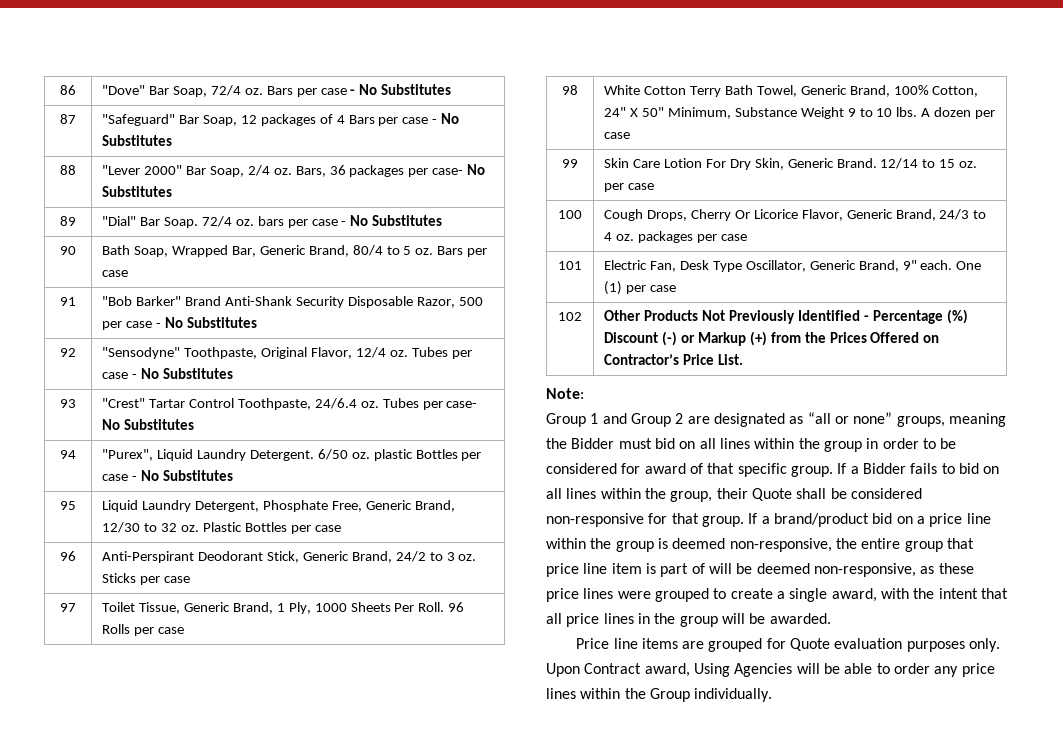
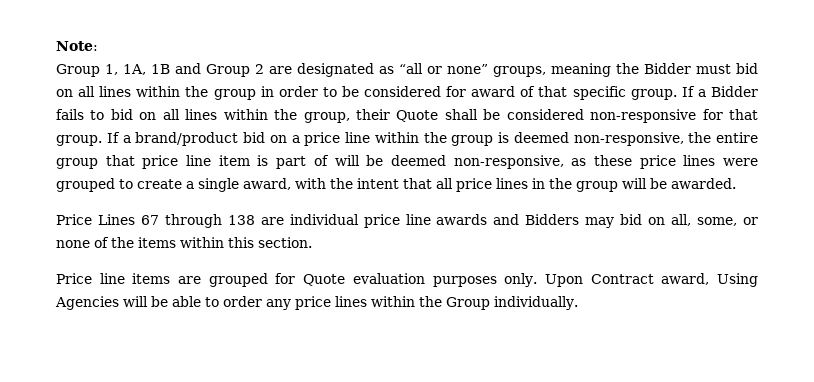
[60,85,76,95] [102,84,452,97] [60,114,76,124] [102,113,460,126] [102,135,173,146] [60,165,76,175] [102,164,486,177] [102,186,173,197] [60,216,76,226] [102,215,443,228] [60,246,76,255] [102,245,488,257] [102,270,129,277] [60,297,76,306] [102,296,483,308] [102,317,257,330] [60,348,76,357] [102,347,472,359] [102,368,233,379] [60,399,76,408] [102,398,478,410] [102,419,195,430] [60,450,76,459] [102,449,482,461] [102,470,233,481] [60,501,76,510] [102,500,455,512] [102,522,341,534] [60,551,76,561] [102,551,477,563] [102,573,190,585] [60,603,76,612] [102,602,465,614] [102,624,184,636] [562,85,578,95] [604,85,979,97] [604,107,996,119] [604,132,631,139] [562,159,578,168] [604,158,978,170] [604,183,655,192] [558,210,582,219] [604,209,987,221] [604,231,747,243] [558,261,582,270] [604,260,982,272] [604,281,676,295] [558,312,582,321] [604,309,968,324] [604,331,940,346] [604,354,743,365] 86 | "Dove" Bar Soap, 72/4 oz. Bars per case - No Substitutes // 87 | "Safeguard" Bar Soap, 12 packages of 4 Bars per case - No Substitutes // 88 | "Lever 2000" Bar Soap, 2/4 oz. Bars, 36 packages per case- No Substitutes // 89 | "Dial" Bar Soap. 72/4 oz. bars per case - No Substitutes // 90 | Bath Soap, Wrapped Bar, Generic Brand, 80/4 to 5 oz. Bars per case // 91 | "Bob Barker" Brand Anti-Shank Security Disposable Razor, 500 per case - No Substitutes // 92 | "Sensodyne" Toothpaste, Original Flavor, 12/4 oz. Tubes per case - No Substitutes // 93 | "Crest" Tartar Control Toothpaste, 24/6.4 oz. Tubes per case- No Substitutes // 94 | "Purex", Liquid Laundry Detergent. 6/50 oz. plastic Bottles per case - No Substitutes // 95 | Liquid Laundry Detergent, Phosphate Free, Generic Brand, 12/30 to 32 oz. Plastic Bottles per case // 96 | Anti-Perspirant Deodorant Stick, Generic Brand, 24/2 to 3 oz. Sticks per case // 97 | Toilet Tissue, Generic Brand, 1 Ply, 1000 Sheets Per Roll. 96 Rolls per case // 98 | White Cotton Terry Bath Towel, Generic Brand, 100% Cotton, 24" X 50" Minimum, Substance Weight 9 to 10 lbs. A dozen per case // 99 | Skin Care Lotion For Dry Skin, Generic Brand. 12/14 to 15 oz. per case // 100 | Cough Drops, Cherry Or Licorice Flavor, Generic Brand, 24/3 to 4 oz. packages per case // 101 | Electric Fan, Desk Type Oscillator, Generic Brand, 9" each. One (1) per case // 102 | Other Products Not Previously Identified - Percentage (%) Discount (-) or Markup (+) from the Prices Offered on Contractor’s Price List. // -> (56, 46) none
[590,413,599,424] 1 -> [105,64,170,75] 1, 1A, 1B
(831, 618) none -> [56,214,759,228] [56,237,312,248] // Price Lines 67 through 138 are individual price line awards and Bidders may bid on all, some, or none of the items within this section.

